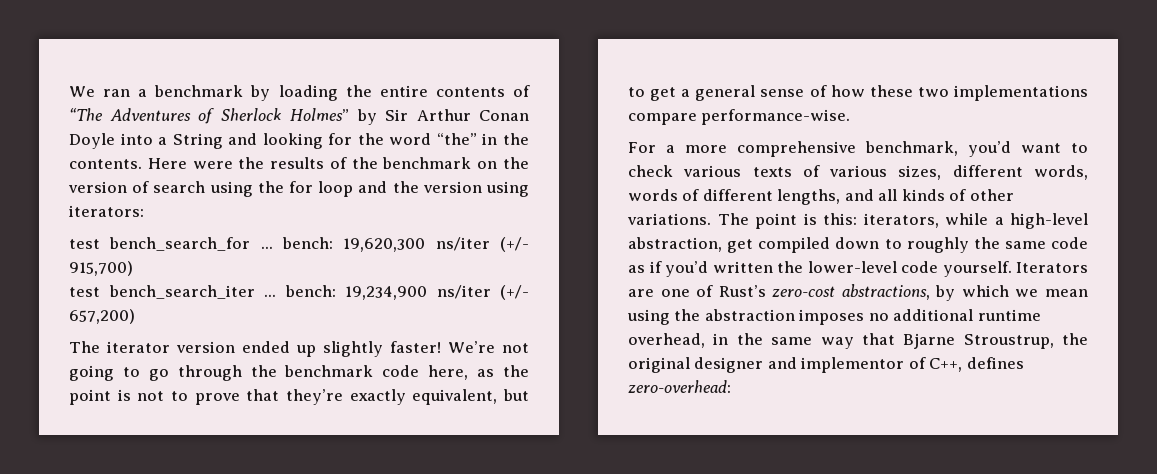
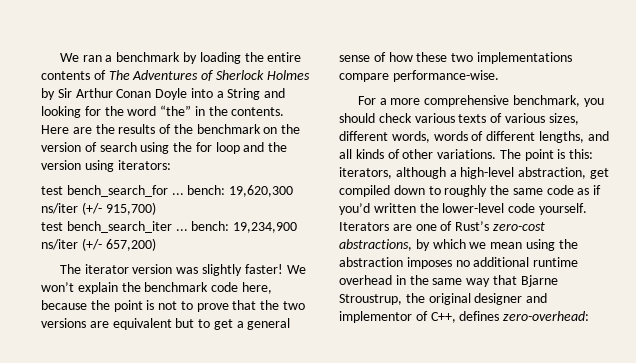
[69,108,103,121] “The -> [108,70,130,80] The
[290,108,349,121] Holmes” -> [266,70,310,80] Holmes
[192,161,233,169] were -> [72,127,92,134] are
[242,341,529,357] [69,365,242,381] ended up slightly faster! We’re not going to go through -> [176,264,306,276] [41,282,118,294] was slightly faster! We won’t explain
[477,369,495,377] as -> [41,300,87,310] because
[286,389,498,405] they’re exactly equivalent, -> [260,300,306,310] [41,318,172,330] the two versions are equivalent
[968,141,1088,157] you’d want to -> [583,98,604,107] [339,113,375,123] you should
[945,213,988,225] while -> [395,167,446,179] although
[628,333,705,348] overhead, -> [339,275,392,285] overhead

